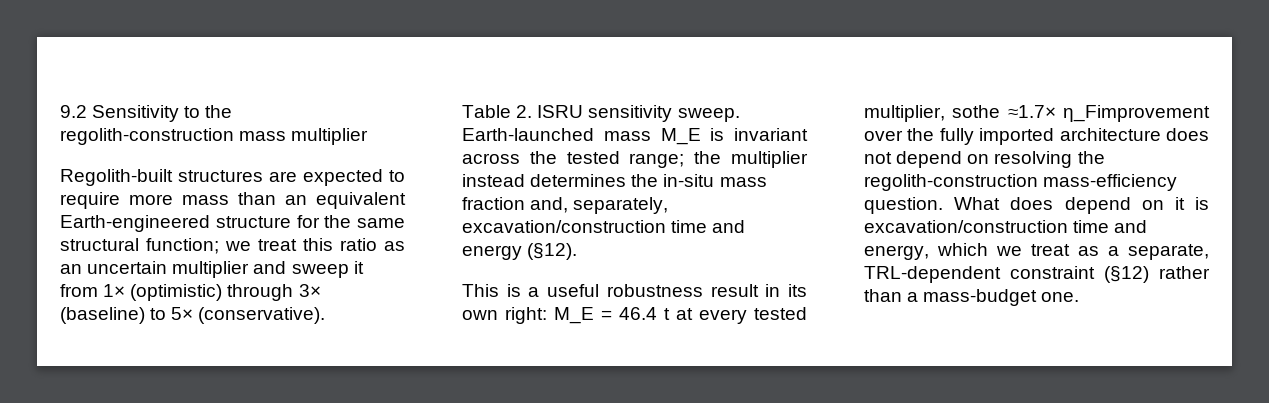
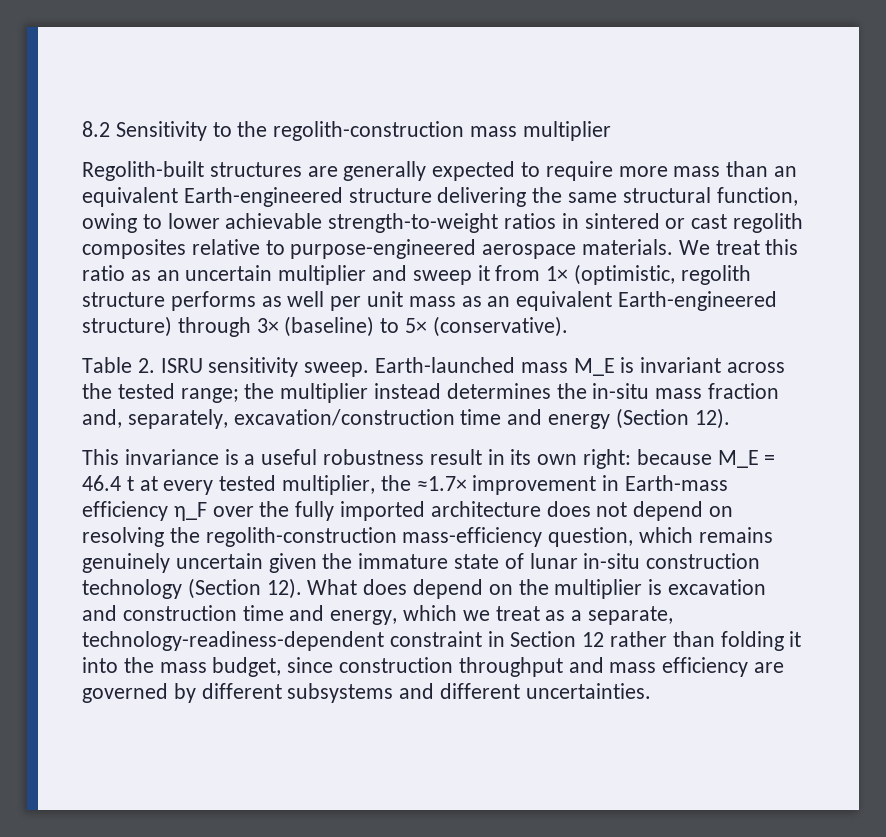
[60,105,87,118] 9.2 -> [82,121,110,137] 8.2
(297, 176) none -> [343,161,427,181] generally
[296,215,320,228] for -> [437,187,527,207] delivering
[146,238,251,254] function; we -> [716,187,798,206] [82,213,804,233] [82,239,710,259] function, owing to lower achievable strength-to-weight ratios in sintered or cast regolith composites relative to purpose-engineered aerospace materials. We
[130,284,223,301] (optimistic) -> [574,264,751,285] [82,291,778,311] [82,316,172,337] (optimistic, regolith structure performs as well per unit mass as an equivalent Earth-engineered structure)
[527,243,578,260] (§12). -> [615,408,730,429] (Section 12).
(499, 290) none -> [124,449,219,465] invariance
(547, 315) none -> [636,449,712,465] because
[952,105,1210,122] sothe ≈1.7× η_Fimprovement -> [380,475,729,495] [82,501,207,521] the ≈1.7× improvement in Earth-mass efficiency η_F
[864,197,1209,214] [864,220,1068,233] question. What does depend on it is excavation/construction -> [548,527,773,547] [82,553,761,573] [82,578,767,599] [82,605,237,621] question, which remains genuinely uncertain given the immature state of lunar in-situ construction technology (Section 12). What does depend on the multiplier is excavation and construction
[864,266,1210,283] [864,289,1080,306] TRL-dependent constraint (§12) rather than a mass-budget one. -> [82,631,802,651] [82,657,785,677] [82,683,651,703] technology-readiness-dependent constraint in Section 12 rather than folding it into the mass budget, since construction throughput and mass efficiency are governed by different subsystems and different uncertainties.

